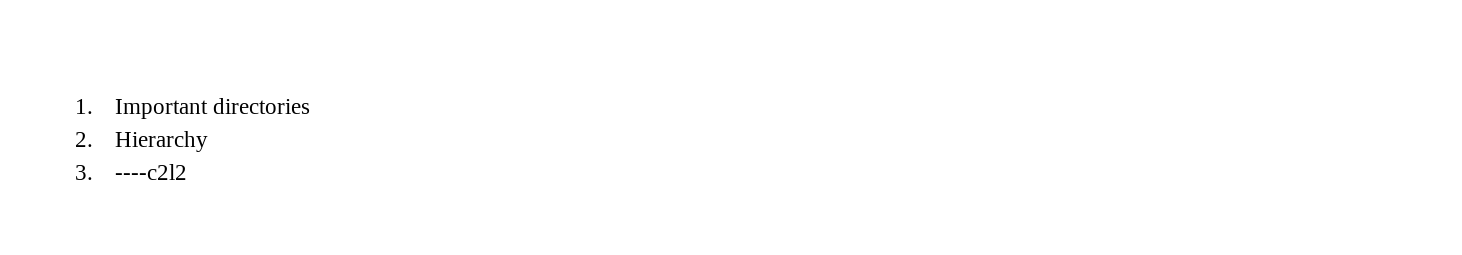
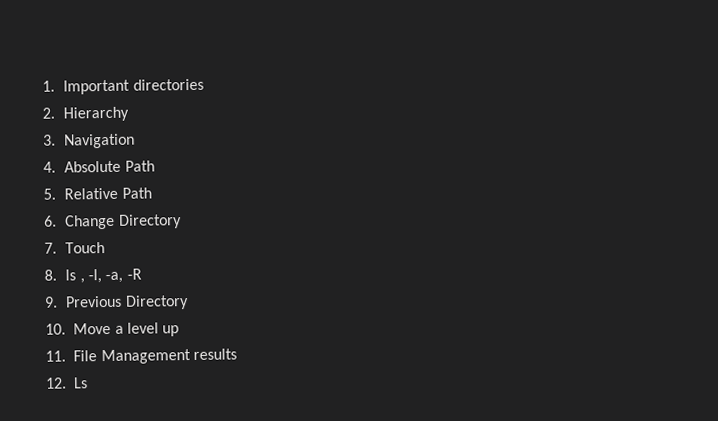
[114,164,187,180] ----c2l2 -> [64,133,136,149] [43,160,155,173] [43,187,152,200] [44,214,182,230] [44,242,106,254] [44,268,142,284] [45,295,189,310] [45,322,180,337] [45,348,237,365] [45,377,89,389] Navigation // 4. Absolute Path // 5. Relative Path // 6. Change Directory // 7. Touch // 8. ls , -l, -a, -R // 9. Previous Directory // 10. Move a level up // 11. File Management results // 12. Ls

